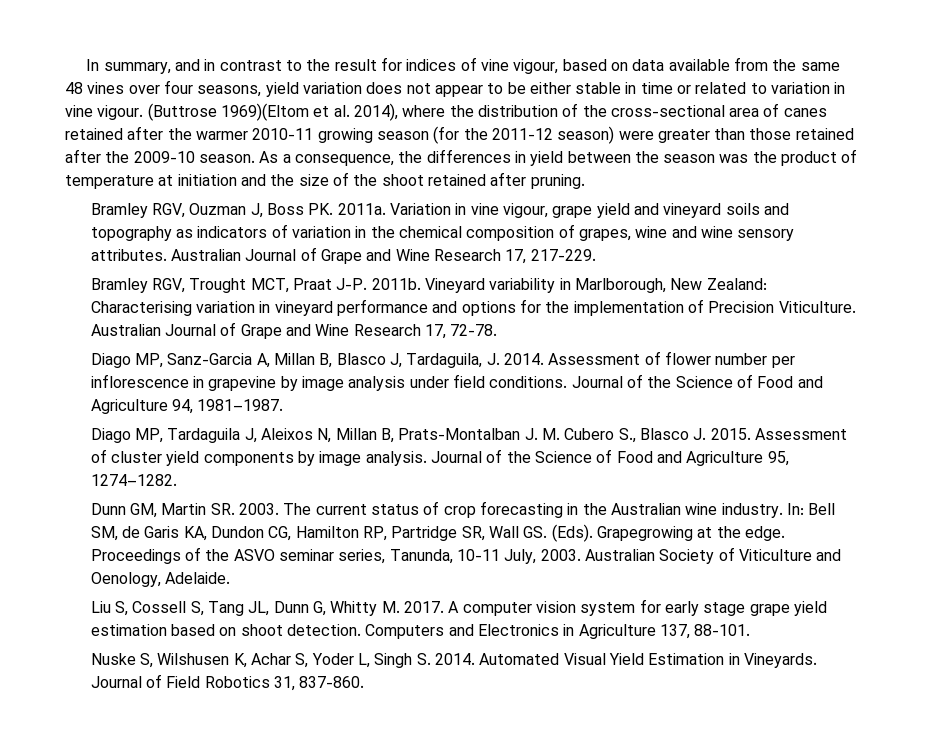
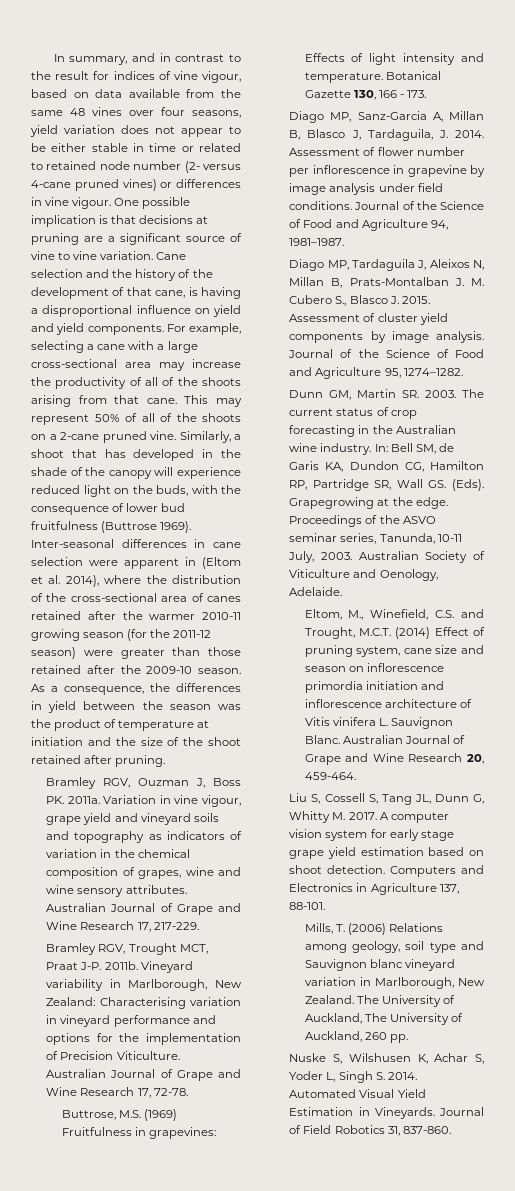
[771,82,846,94] [65,103,309,121] variation in vine vigour. (Buttrose 1969)(Eltom -> [46,161,242,173] [31,179,241,191] [31,197,191,209] [31,215,209,227] [31,233,242,245] [31,251,187,260] [31,269,213,281] [31,287,242,299] [31,305,241,317] [31,323,241,335] [31,341,198,353] [31,359,241,371] [31,377,242,389] [31,395,242,407] [31,413,241,425] [31,431,241,443] [31,449,241,461] [31,467,241,479] [31,485,241,497] [31,503,186,515] [31,521,192,533] [31,539,241,548] [31,557,241,569] retained node number (2- versus 4-cane pruned vines) or differences in vine vigour. One possible implication is that decisions at pruning are a significant source of vine to vine variation. Cane selection and the history of the development of that cane, is having a disproportional influence on yield and yield components. For example, selecting a cane with a large cross-sectional area may increase the productivity of all of the shoots arising from that cane. This may represent 50% of all of the shoots on a 2-cane pruned vine. Similarly, a shoot that has developed in the shade of the canopy will experience reduced light on the buds, with the consequence of lower bud fruitfulness (Buttrose 1969). Inter-seasonal differences in cane selection were apparent in (Eltom
(498, 330) none -> [61,1109,177,1121] [61,1127,216,1139] [304,53,484,65] [304,71,441,83] [304,90,427,100] // Buttrose, M.S. (1969) Fruitfulness in grapevines: Effects of light intensity and temperature. Botanical Gazette 130, 166 - 173.
(231, 578) none -> [304,609,484,620] [304,627,485,639] [304,645,484,657] [304,663,444,672] [304,681,444,693] [304,699,472,708] [304,717,453,729] [304,735,465,744] [304,753,484,765] [304,772,356,780] // Eltom, M., Winefield, C.S. and Trought, M.C.T. (2014) Effect of pruning system, cane size and season on inflorescence primordia initiation and inflorescence architecture of Vitis vinifera L. Sauvignon Blanc. Australian Journal of Grape and Wine Research 20, 459-464.
(751, 630) none -> [304,923,443,935] [304,941,484,953] [304,959,455,971] [304,977,485,989] [304,995,455,1007] [304,1013,463,1025] [304,1031,408,1043] // Mills, T. (2006) Relations among geology, soil type and Sauvignon blanc vineyard variation in Marlborough, New Zealand. The University of Auckland, The University of Auckland, 260 pp.

